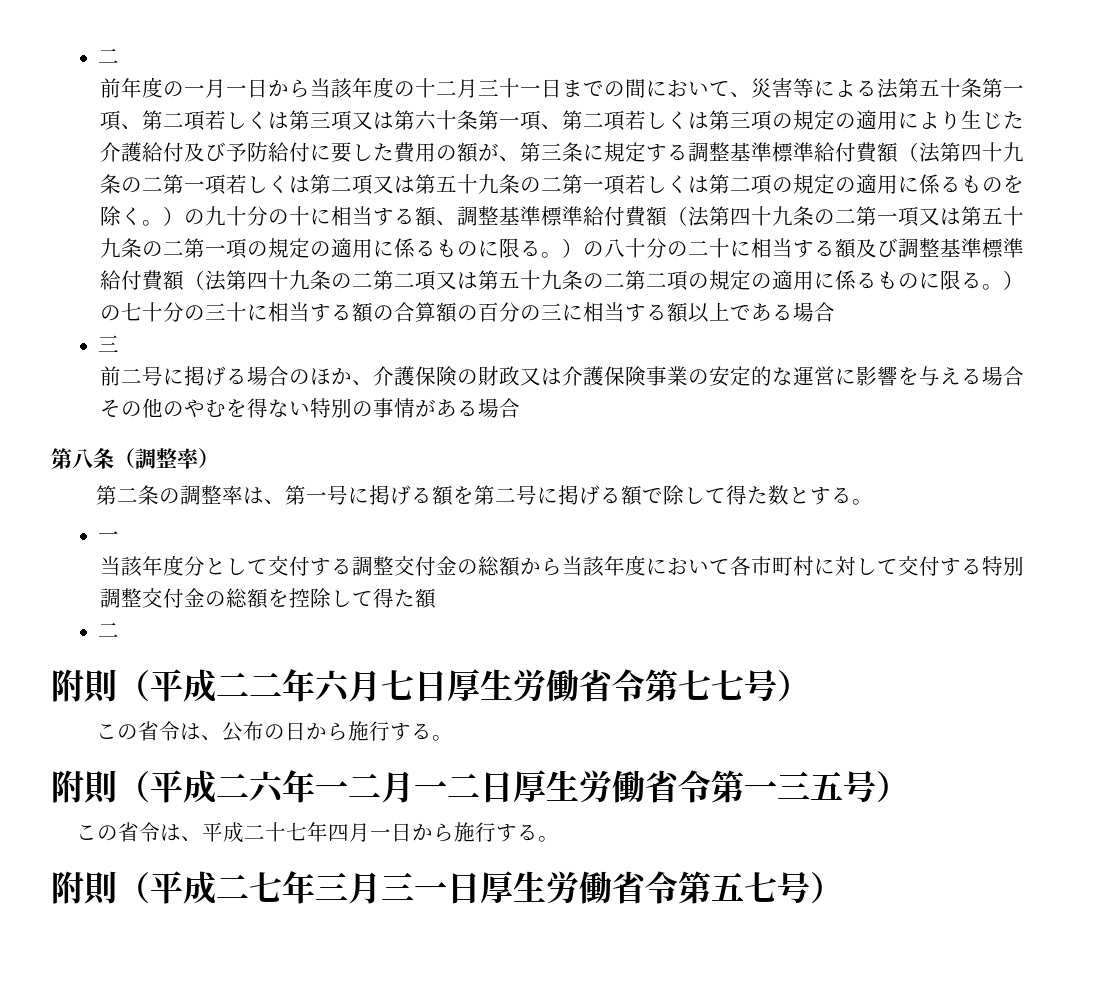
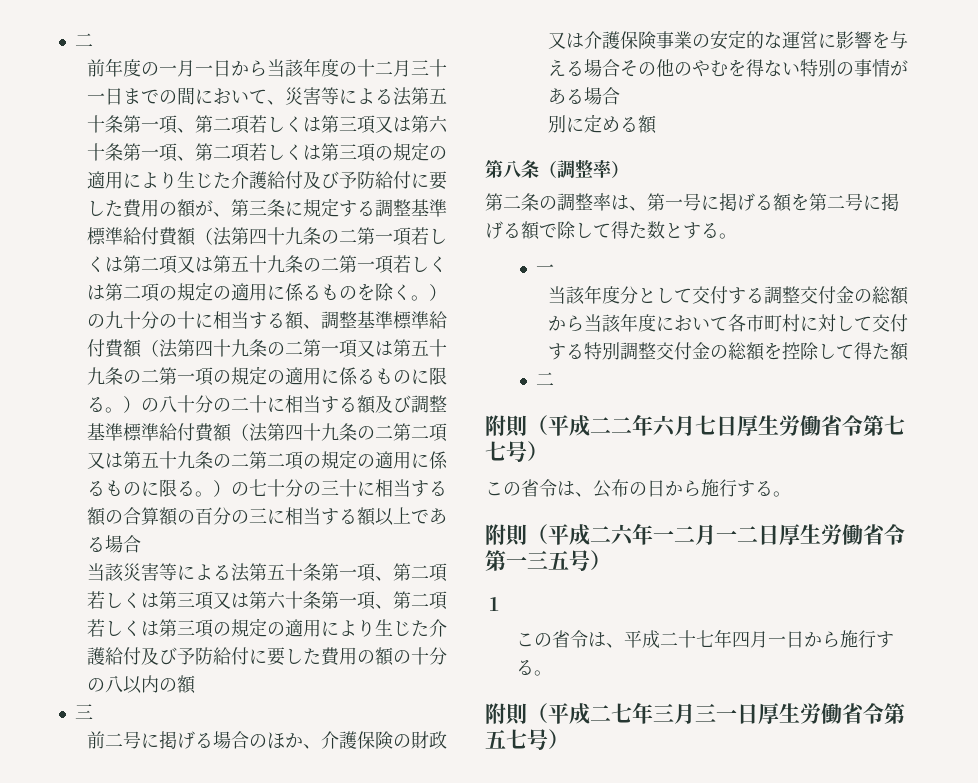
(836, 312) none -> [86,563,447,582] [86,591,447,610] [86,618,447,638] [86,647,447,666] [86,675,196,694] // 当該災害等による法第五十条第一項、第二項若しくは第三項又は第六十条第一項、第二項若しくは第三項の規定の適用により生じた介護給付及び予防給付に要した費用の額の十分の八以内の額
(521, 408) none -> [547,114,657,134] // 別に定める額
(909, 787) none -> [485,597,503,611] // １

